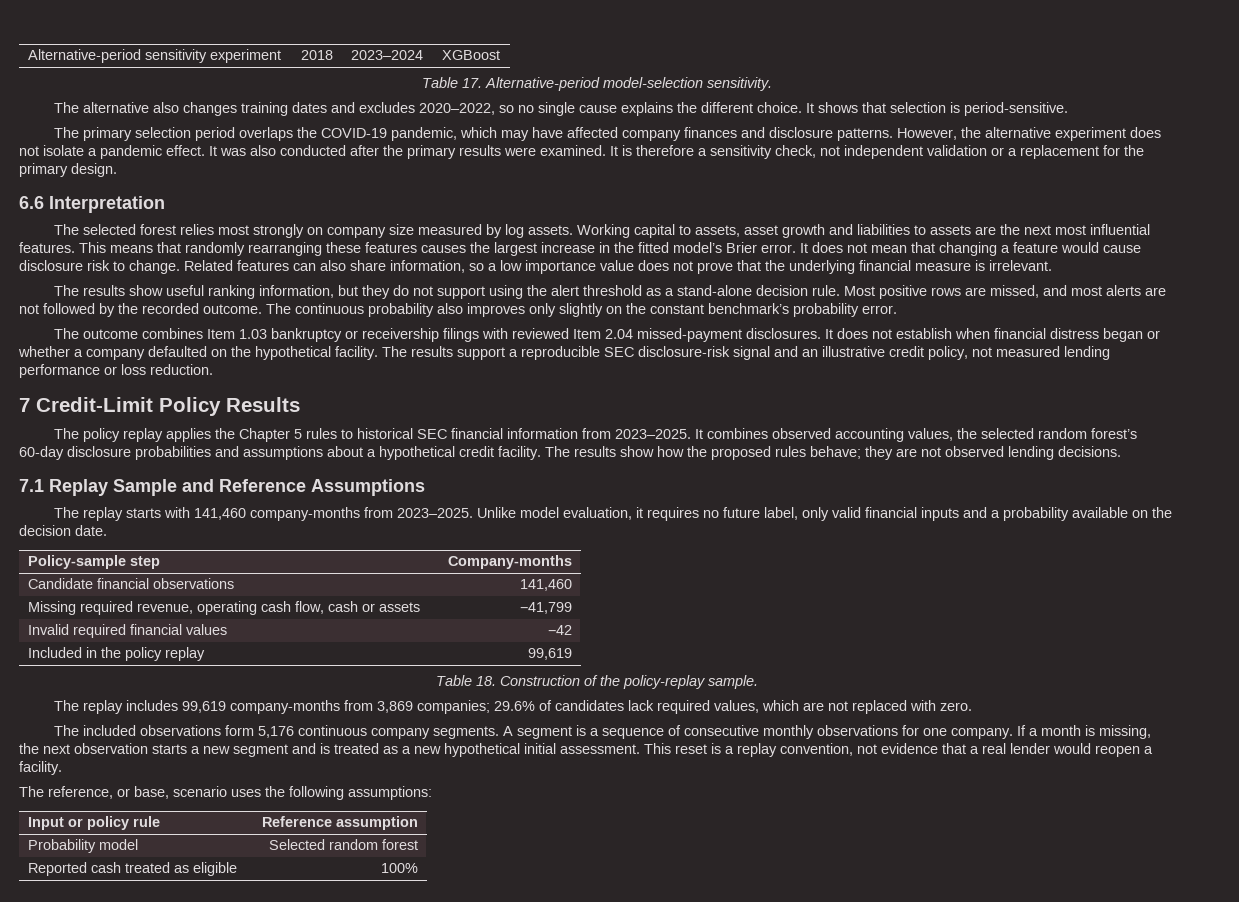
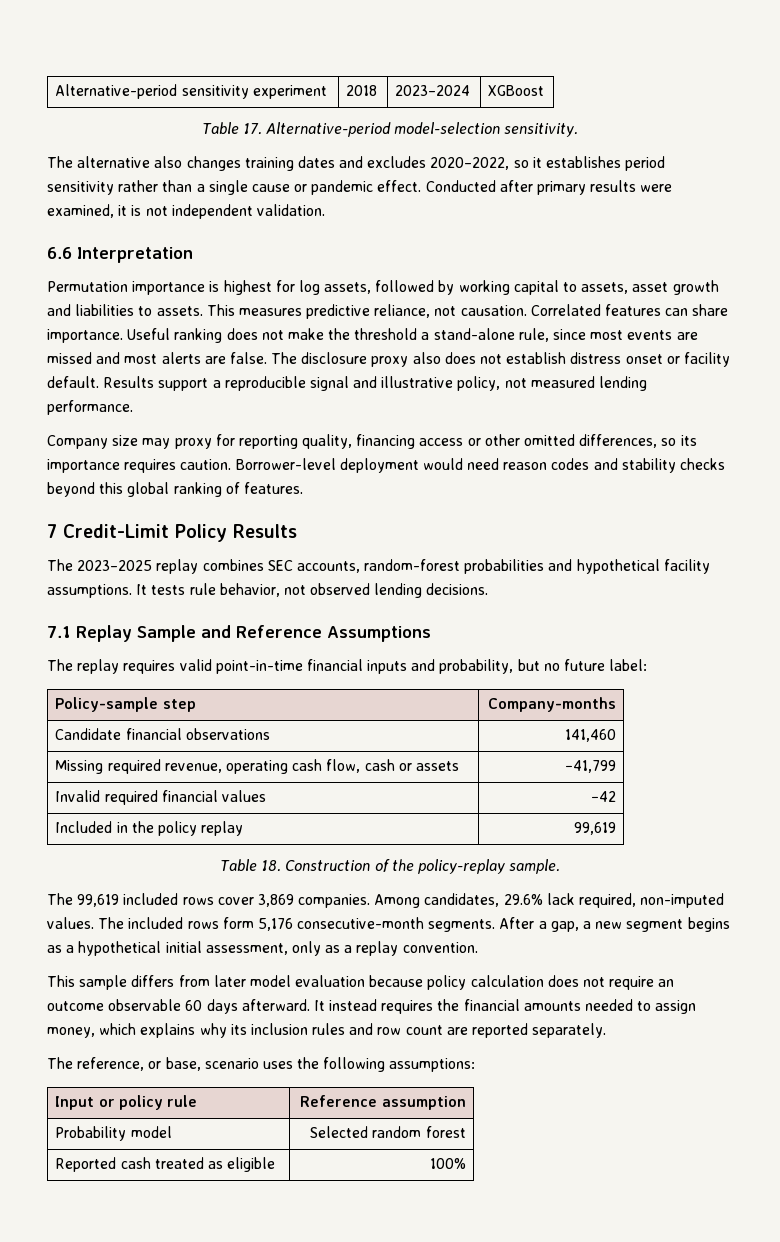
[517,102,1068,116] [53,127,1161,141] [19,145,1144,159] [19,163,117,177] [19,196,165,213] [53,224,630,238] no single cause explains the different choice. It shows that selection is period-sensitive. // The primary selection period overlaps the COVID-19 pandemic, which may have affected company finances and disclosure patterns. However, the alternative experiment does not isolate a pandemic effect. It was also conducted after the primary results were examined. It is therefore a sensitivity check, not independent validation or a replacement for the primary design. // 6.6 Interpretation // The selected forest relies most strongly on company size measured by log assets. Working -> [532,156,666,171] [47,180,673,195] [47,204,325,219] [47,247,193,263] [47,280,510,295] it establishes period sensitivity rather than a single cause or pandemic effect. Conducted after primary results were examined, it is not independent validation. // 6.6 Interpretation // Permutation importance is highest for log assets, followed by working
[929,224,1150,235] [19,242,1141,256] [19,260,1052,274] [53,285,1166,299] [19,303,897,317] [53,328,1160,342] [18,346,1110,360] [19,364,213,378] assets are the next most influential features. This means that randomly rearranging these features causes the largest increase in the fitted model’s Brier error. It does not mean that changing a feature would cause disclosure risk to change. Related features can also share information, so a low importance value does not prove that the underlying financial measure is irrelevant. // The results show useful ranking information, but they do not support using the alert threshold as a stand-alone decision rule. Most positive rows are missed, and most alerts are not followed by the recorded outcome. The continuous probability also improves only slightly on the constant benchmark’s probability error. // The outcome combines Item 1.03 bankruptcy or receivership filings with reviewed Item 2.04 missed-payment disclosures. It does not establish when financial distress began or whether a company defaulted on the hypothetical facility. The results support a reproducible SEC disclosure-risk signal and an illustrative credit policy, not measured lending performance or loss reduction. -> [156,304,729,319] [47,328,698,343] [47,352,730,367] [47,376,648,391] [47,400,133,415] [47,434,697,449] [47,458,726,473] [47,482,303,497] assets. This measures predictive reliance, not causation. Correlated features can share importance. Useful ranking does not make the threshold a stand-alone rule, since most events are missed and most alerts are false. The disclosure proxy also does not establish distress onset or facility default. Results support a reproducible signal and illustrative policy, not measured lending performance. // Company size may proxy for reporting quality, financing access or other omitted differences, so its importance requires caution. Borrower-level deployment would need reason codes and stability checks beyond this global ranking of features.
[82,428,1137,442] [19,446,917,460] policy replay applies the Chapter 5 rules to historical SEC financial information from 2023–2025. It combines observed accounting values, the selected random forest’s 60-day disclosure probabilities and assumptions about a hypothetical credit facility. The results show how the proposed rules behave; they are -> [77,559,710,574] [47,583,280,598] 2023–2025 replay combines SEC accounts, random-forest probabilities and hypothetical facility assumptions. It tests rule behavior,
[125,507,1172,521] [19,525,107,536] starts with 141,460 company-months from 2023–2025. Unlike model evaluation, it requires no future label, only valid financial inputs and a probability available on the decision date. -> [123,659,648,674] requires valid point-in-time financial inputs and probability, but no future label:
[82,700,972,714] replay includes 99,619 company-months from 3,869 companies; 29.6% of candidates lack required values, which are not replaced with zero. // -> [77,893,725,908] [47,917,94,929] 99,619 included rows cover 3,869 companies. Among candidates, 29.6% lack required, non-imputed values.
[139,725,221,736] observations -> [187,921,219,929] rows
[297,725,1151,739] [19,743,441,757] continuous company segments. A segment is a sequence of consecutive monthly observations for one company. If a month is missing, the next observation starts a new segment and is treated as a new -> [297,917,730,932] [47,945,75,953] consecutive-month segments. After a gap, a new segment begins as a
[560,743,1153,757] [19,761,62,775] assessment. This reset is a replay convention, not evidence that a real lender would reopen a facility. -> [205,941,478,956] [47,975,675,990] [47,999,697,1014] [47,1023,607,1038] assessment, only as a replay convention. // This sample differs from later model evaluation because policy calculation does not require an outcome observable 60 days afterward. It instead requires the financial amounts needed to assign money, which explains why its inclusion rules and row count are reported separately.

